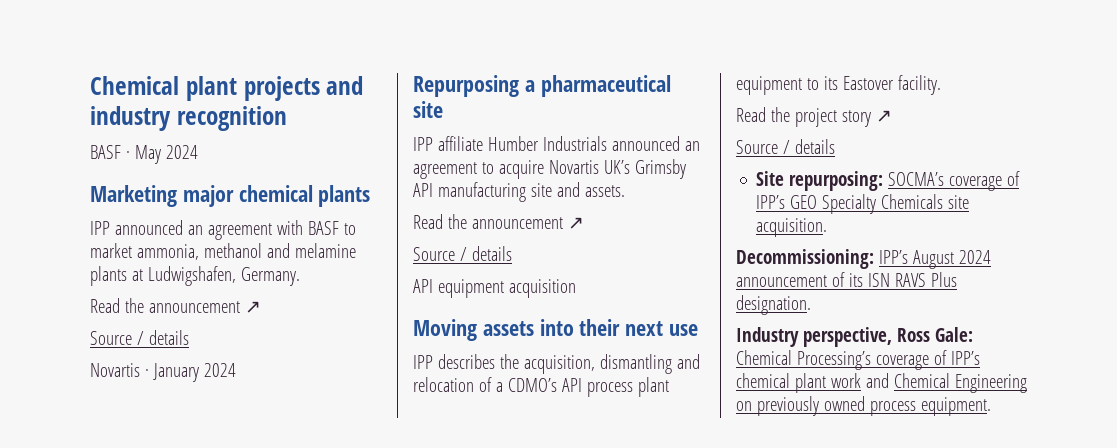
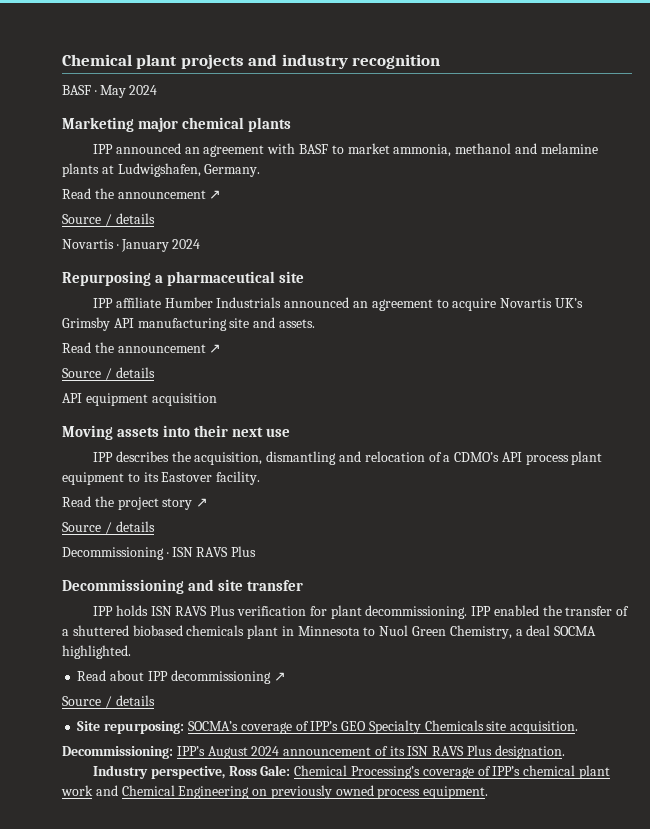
(835, 146) none -> [62,546,257,560] [62,579,304,594] [93,605,630,619] [62,625,597,639] [62,645,131,659] [77,670,286,684] [62,695,155,708] // Decommissioning · ISN RAVS Plus // Decommissioning and site transfer // IPP holds ISN RAVS Plus verification for plant decommissioning. IPP enabled the transfer of a shuttered biobased chemicals plant in Minnesota to Nuol Green Chemistry, a deal SOCMA highlighted. // Read about IPP decommissioning ↗ // Source / details

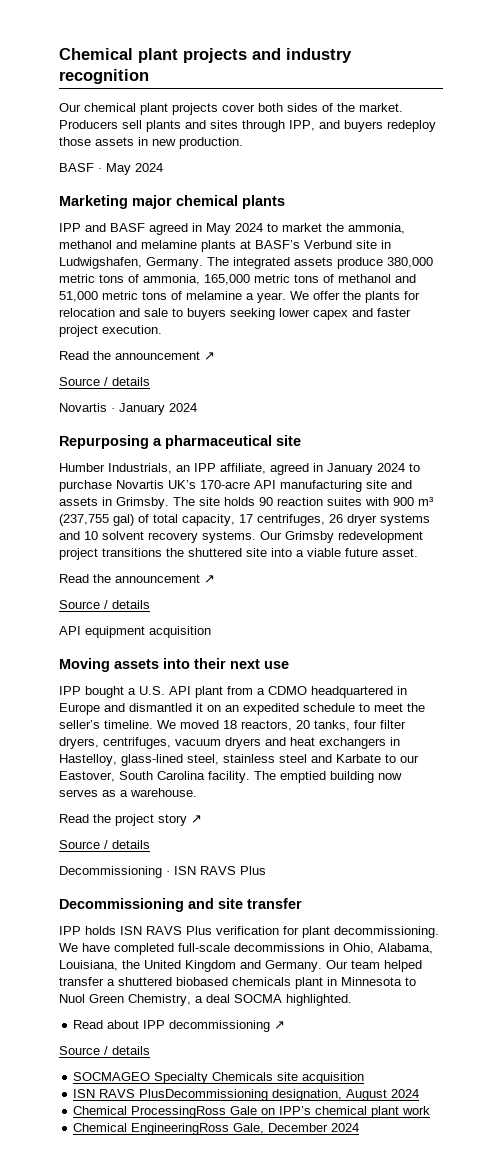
(441, 61) none -> [59,103,403,115] [59,120,436,132] [59,137,243,149] // Our chemical plant projects cover both sides of the market. Producers sell plants and sites through IPP, and buyers redeploy those assets in new production.
[115,143,328,157] announced an agreement with BASF -> [85,223,263,235] and BASF agreed in May 2024
(390, 148) none -> [326,223,344,232] the
[117,163,261,177] Ludwigshafen, Germany. -> [255,240,391,249] [59,257,433,269] [59,274,416,285] [59,291,420,303] [59,308,411,320] [59,325,162,337] BASF’s Verbund site in Ludwigshafen, Germany. The integrated assets produce 380,000 metric tons of ammonia, 165,000 metric tons of methanol and 51,000 metric tons of melamine a year. We offer the plants for relocation and sale to buyers seeking lower capex and faster project execution.
[93,297,497,311] IPP affiliate Humber Industrials announced an agreement to acquire -> [59,463,420,475] [59,480,112,492] Humber Industrials, an IPP affiliate, agreed in January 2024 to purchase
[62,317,110,331] Grimsby -> [200,480,250,489] 170-acre
[278,319,315,328] assets. -> [59,497,434,509] [59,514,430,526] [59,531,423,543] [59,548,418,560] assets in Grimsby. The site holds 90 reaction suites with 900 m³ (237,755 gal) of total capacity, 17 centrifuges, 26 dryer systems and 10 solvent recovery systems. Our Grimsby redevelopment project transitions the shuttered site into a viable future asset.
[115,451,603,465] [62,471,261,485] describes the acquisition, dismantling and relocation of a CDMO’s API process plant equipment to its Eastover facility. -> [85,686,407,698] [59,703,425,715] [59,720,406,731] [59,737,400,749] [59,754,419,766] [59,771,402,783] [59,788,197,797] bought a U.S. API plant from a CDMO headquartered in Europe and dismantled it on an expedited schedule to meet the seller’s timeline. We moved 18 reactors, 20 tanks, four filter dryers, centrifuges, vacuum dryers and heat exchangers in Hastelloy, glass-lined steel, stainless steel and Karbate to our Eastover, South Carolina facility. The emptied building now serves as a warehouse.
[471,605,630,616] IPP enabled the transfer of -> [59,943,433,955] [59,960,422,972] [59,977,104,986] We have completed full-scale decommissions in Ohio, Alabama, Louisiana, the United Kingdom and Germany. Our team helped transfer
[77,720,579,734] [62,745,565,759] [93,765,610,779] [61,785,489,799] Site repurposing: SOCMA’s coverage of IPP’s GEO Specialty Chemicals site acquisition. // Decommissioning: IPP’s August 2024 announcement of its ISN RAVS Plus designation. // Industry perspective, Ross Gale: Chemical Processing’s coverage of IPP’s chemical plant work and Chemical Engineering on previously owned process equipment. -> [73,1072,365,1084] [73,1089,420,1101] [73,1106,431,1118] [73,1123,360,1135] SOCMAGEO Specialty Chemicals site acquisition // ISN RAVS PlusDecommissioning designation, August 2024 // Chemical ProcessingRoss Gale on IPP’s chemical plant work // Chemical EngineeringRoss Gale, December 2024

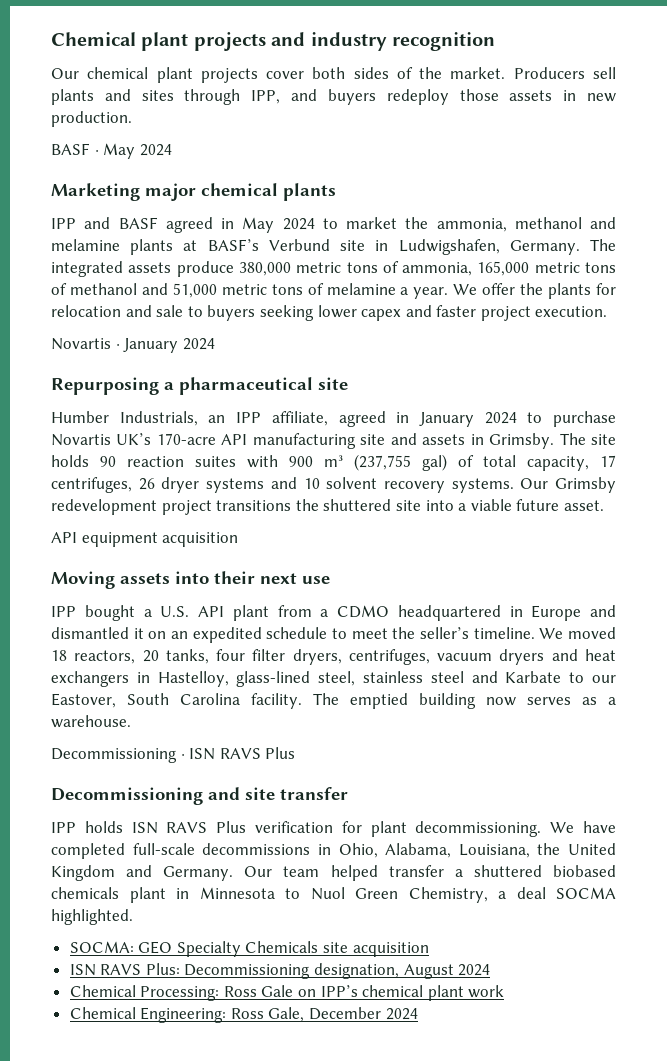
[59,351,215,360] [59,377,150,386] // Read the announcement ↗ // Source / details -> (608, 311) none
[59,574,215,583] [59,600,150,609] // Read the announcement ↗ // Source / details -> (604, 505) none
[59,814,202,826] [59,840,150,849] // Read the project story ↗ // Source / details -> (131, 721) none
[73,1020,286,1032] [59,1046,150,1055] [73,1072,151,1081] Read about IPP decommissioning ↗ // Source / details // SOCMAGEO -> [69,941,173,954] SOCMA: GEO
[139,1089,269,1101] PlusDecommissioning -> [145,963,311,979] Plus: Decommissioning
[131,1106,227,1118] ProcessingRoss -> [140,986,257,1001] Processing: Ross
[131,1123,230,1135] EngineeringRoss -> [140,1007,264,1023] Engineering: Ross

